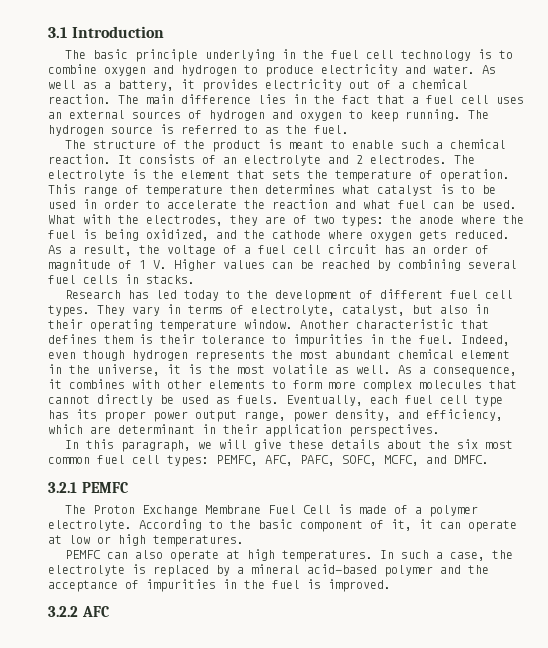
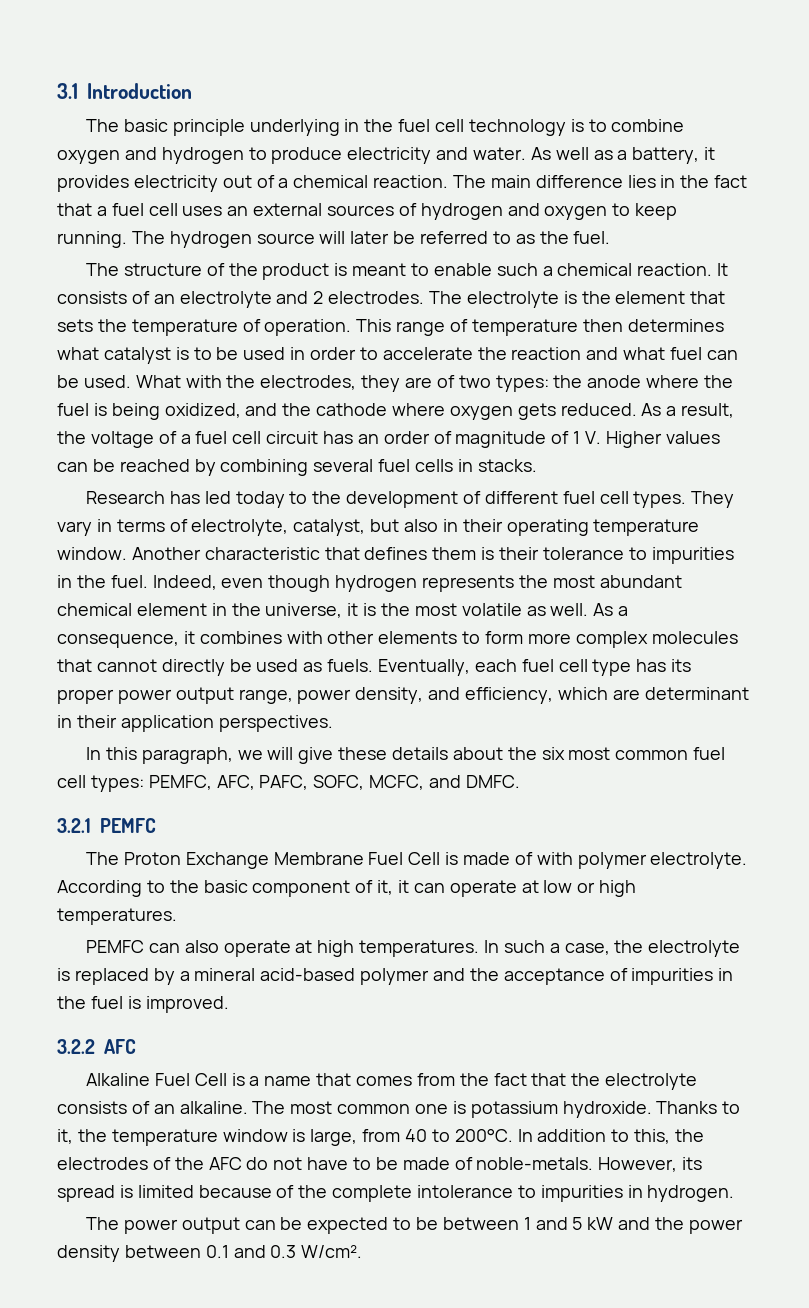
[160,124,174,134] is -> [319,231,416,244] will later be
[415,507,423,514] a -> [536,852,573,865] with
(109, 611) none -> [85,1073,698,1090] [57,1101,741,1118] [57,1128,705,1146] [57,1157,703,1172] [57,1185,735,1202] [85,1217,743,1234] [57,1245,363,1262] // Alkaline Fuel Cell is a name that comes from the fact that the electrolyte consists of an alkaline. The most common one is potassium hydroxide. Thanks to it, the temperature window is large, from 40 to 200°C. In addition to this, the electrodes of the AFC do not have to be made of noble-metals. However, its spread is limited because of the complete intolerance to impurities in hydrogen. // The power output can be expected to be between 1 and 5 kW and the power density between 0.1 and 0.3 W/cm².

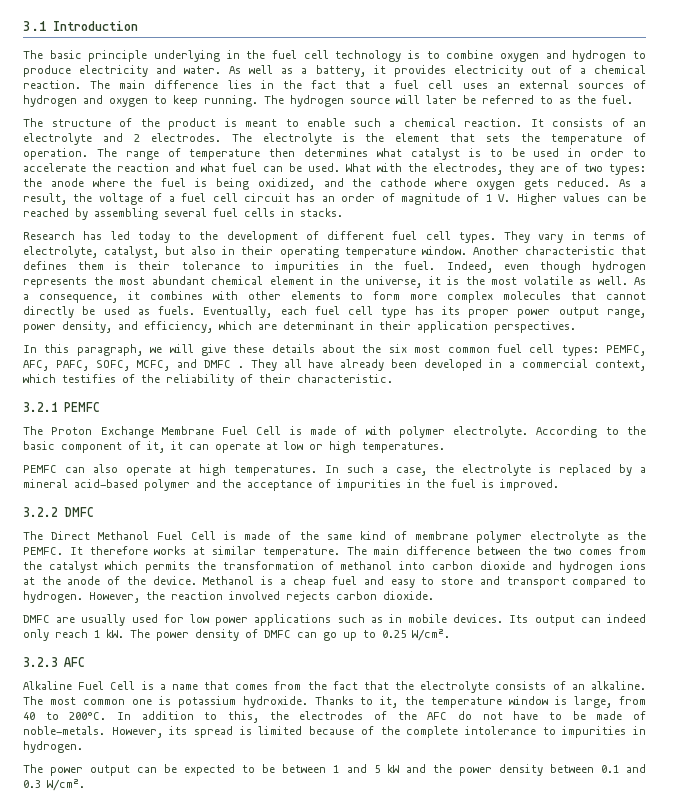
[356,319,392,332] This -> [96,148,117,157] The
[220,459,309,476] combining -> [94,208,158,220] assembling
[465,775,520,788] DMFC. -> [203,359,646,371] [23,374,393,386] DMFC . They all have already been developed in a commercial context, which testifies of the reliability of their characteristic.
(95, 1046) none -> [63,507,94,517] [23,531,646,543] [23,546,647,558] [23,561,646,573] [23,576,646,588] [23,591,434,603] [23,614,646,626] [23,629,450,641] [23,657,58,667] DMFC // The Direct Methanol Fuel Cell is made of the same kind of membrane polymer electrolyte as the PEMFC. It therefore works at similar temperature. The main difference between the two comes from the catalyst which permits the transformation of methanol into carbon dioxide and hydrogen ions at the anode of the device. Methanol is a cheap fuel and easy to store and transport compared to hydrogen. However, the reaction involved rejects carbon dioxide. // DMFC are usually used for low power applications such as in mobile devices. Its output can indeed only reach 1 kW. The power density of DMFC can go up to 0.25 W/cm². // 3.2.3

